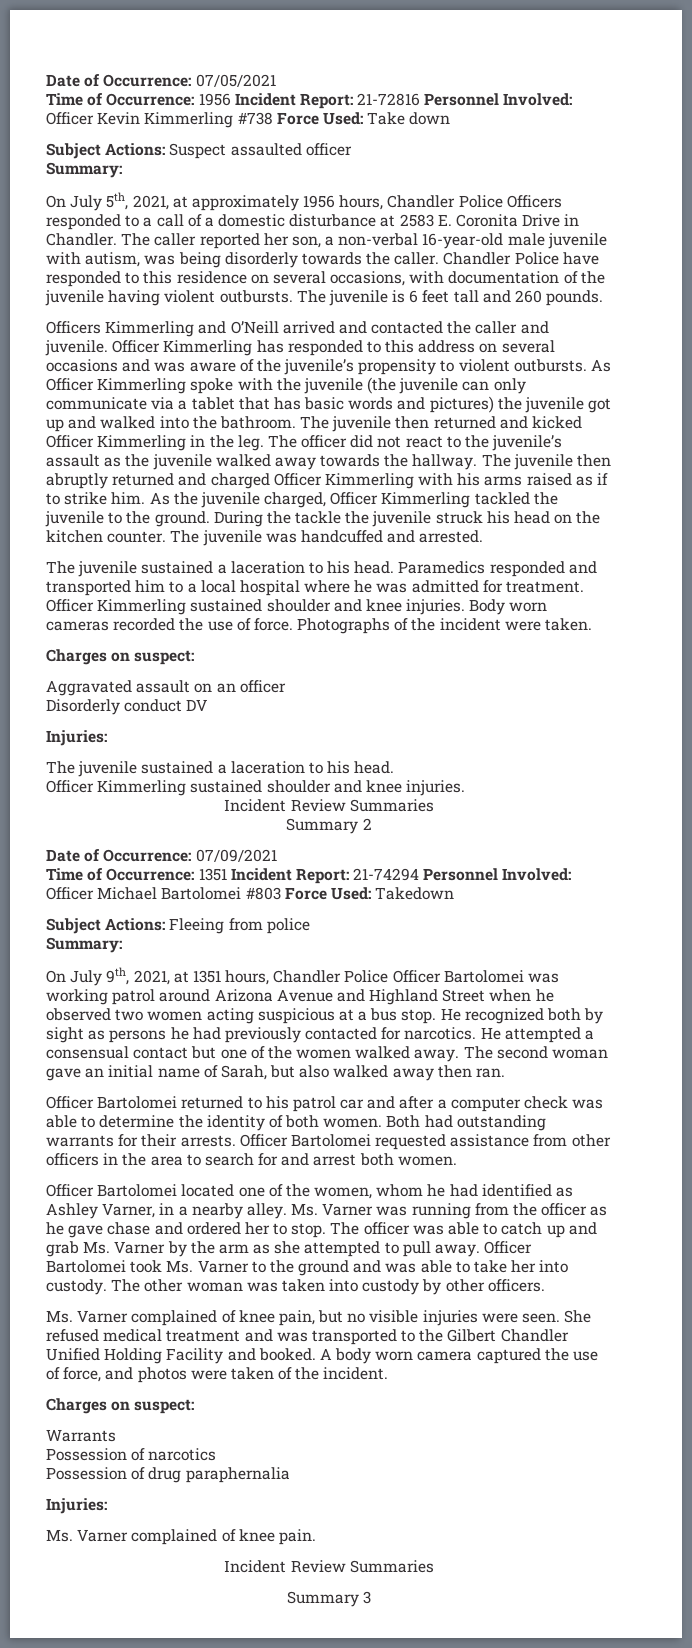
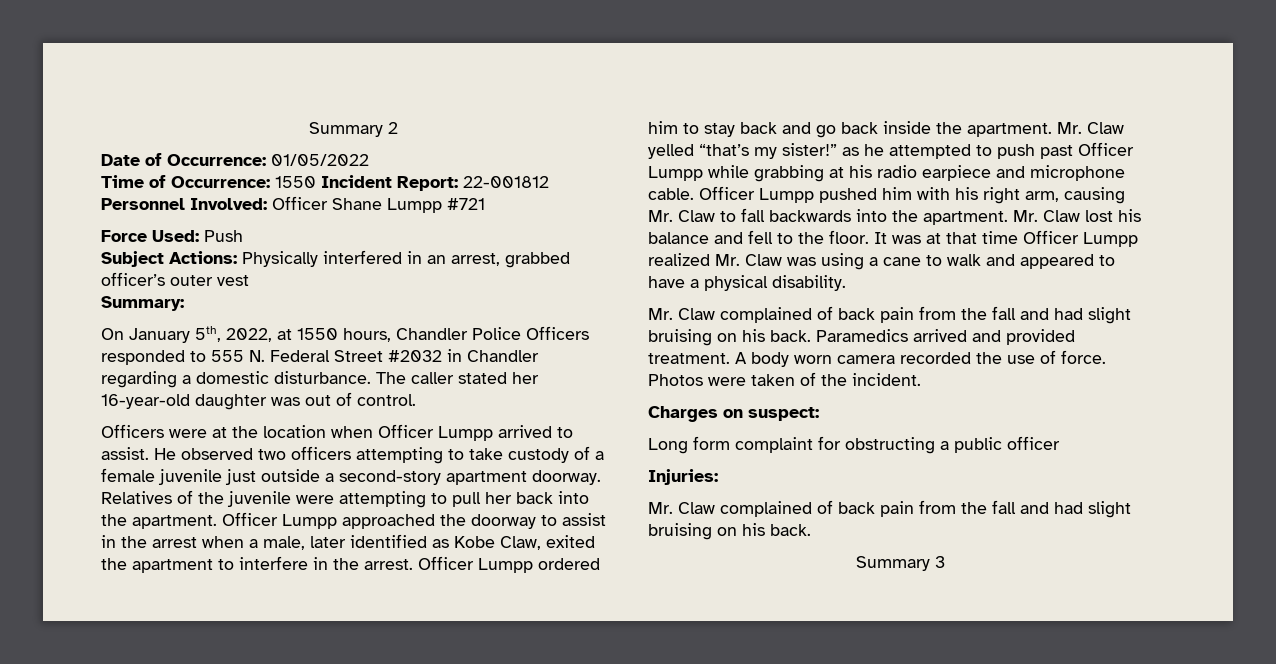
[46,74,276,87] [46,93,573,109] [46,112,451,128] [46,143,352,159] [46,162,122,178] [46,192,336,211] Date of Occurrence: 07/05/2021 // Time of Occurrence: 1956 Incident Report: 21-72816 Personnel Involved: Officer Kevin Kimmerling #738 Force Used: Take down // Subject Actions: Suspect assaulted officer // Summary: // On July 5th, 2021, at approximately 1956 -> [309,122,398,137] [101,153,369,166] [101,175,549,191] [101,196,485,213] [101,230,243,242] [101,250,570,268] [101,272,249,286] [101,296,184,311] [101,326,338,343] Summary 2 // Date of Occurrence: 01/05/2022 // Time of Occurrence: 1550 Incident Report: 22-001812 Personnel Involved: Officer Shane Lumpp #721 // Force Used: Push // Subject Actions: Physically interfered in an arrest, grabbed officer’s outer vest // Summary: // On January 5th, 2022, at 1550
[143,214,580,227] [46,233,607,249] [46,252,599,268] [46,271,605,287] [45,290,604,306] [46,321,549,337] [45,340,555,356] [46,359,612,375] [46,377,526,394] [46,396,612,413] [46,416,583,432] [46,435,563,451] [46,454,612,470] [46,473,609,489] [46,492,558,508] [45,511,601,527] [46,530,484,546] [46,561,597,577] [46,580,585,596] [46,599,548,615] [46,621,109,631] a call of a domestic disturbance at 2583 E. Coronita Drive in Chandler. The caller reported her son, a non-verbal 16-year-old male juvenile with autism, was being disorderly towards the caller. Chandler Police have responded to this residence on several occasions, with documentation of the juvenile having violent outbursts. The juvenile is 6 feet tall and 260 pounds. // Officers Kimmerling and O’Neill arrived and contacted the caller and juvenile. Officer Kimmerling has responded to this address on several occasions and was aware of the juvenile’s propensity to violent outbursts. As Officer Kimmerling spoke with the juvenile (the juvenile can only communicate via a tablet that has basic words and pictures) the juvenile got up and walked into the bathroom. The juvenile then returned and kicked Officer Kimmerling in the leg. The officer did not react to the juvenile’s assault as the juvenile walked away towards the hallway. The juvenile then abruptly returned and charged Officer Kimmerling with his arms raised as if to strike him. As the juvenile charged, Officer Kimmerling tackled the juvenile to the ground. During the tackle the juvenile struck his head on the kitchen counter. The juvenile was handcuffed and arrested. // The juvenile sustained a laceration to his head. Paramedics responded and transported him to a local hospital where he was admitted for treatment. Officer Kimmerling sustained shoulder and knee injuries. Body worn cameras -> [211,349,539,362] [101,371,539,388] [101,392,416,410] [101,424,573,441] [101,446,604,464] [101,468,601,485] [101,490,589,508] [101,512,606,529] [101,534,595,550] [101,556,600,573] [648,121,1124,138] [648,142,1134,159] [648,165,1125,182] [648,186,1125,204] [648,208,1141,225] [648,230,1138,247] [648,253,1115,270] [648,275,846,291] [648,306,1131,324] [648,329,1075,346] [648,352,895,367] 555 N. Federal Street #2032 in Chandler regarding a domestic disturbance. The caller stated her 16-year-old daughter was out of control. // Officers were at the location when Officer Lumpp arrived to assist. He observed two officers attempting to take custody of a female juvenile just outside a second-story apartment doorway. Relatives of the juvenile were attempting to pull her back into the apartment. Officer Lumpp approached the doorway to assist in the arrest when a male, later identified as Kobe Claw, exited the apartment to interfere in the arrest. Officer Lumpp ordered him to stay back and go back inside the apartment. Mr. Claw yelled “that’s my sister!” as he attempted to push past Officer Lumpp while grabbing at his radio earpiece and microphone cable. Officer Lumpp pushed him with his right arm, causing Mr. Claw to fall backwards into the apartment. Mr. Claw lost his balance and fell to the floor. It was at that time Officer Lumpp realized Mr. Claw was using a cane to walk and appeared to have a physical disability. // Mr. Claw complained of back pain from the fall and had slight bruising on his back. Paramedics arrived and provided treatment. A body worn camera
[297,618,593,634] [46,649,195,665] [46,680,286,696] [46,699,208,715] [46,730,107,746] [46,761,395,777] [46,780,466,796] [224,799,434,812] [286,818,372,834] [46,849,277,862] [46,868,572,884] [46,887,455,900] [46,918,310,934] [46,937,122,953] [46,967,560,986] [46,989,554,1005] [46,1008,604,1024] [46,1027,595,1043] [46,1046,609,1062] [46,1065,506,1081] [46,1096,604,1112] [46,1115,546,1131] [46,1134,611,1150] [46,1153,457,1166] [46,1184,574,1199] [46,1203,608,1219] [46,1222,597,1238] [46,1241,533,1257] [46,1260,569,1276] [46,1279,545,1295] [46,1310,592,1326] [46,1329,569,1345] [46,1348,599,1364] [46,1367,187,1383] Photographs of the incident were taken. // Charges on suspect: // Aggravated assault on an officer // Disorderly conduct DV // Injuries: // The juvenile sustained a laceration to his head. // Officer Kimmerling sustained shoulder and knee injuries. // Incident Review Summaries // Summary 2 // Date of Occurrence: 07/09/2021 // Time of Occurrence: 1351 Incident Report: 21-74294 Personnel Involved: Officer Michael Bartolomei #803 Force Used: Takedown // Subject Actions: Fleeing from police // Summary: // On July 9th, 2021, at 1351 hours, Chandler Police Officer Bartolomei was working patrol around Arizona Avenue and Highland Street when he observed two women acting suspicious at a bus stop. He recognized both by sight as persons he had previously contacted for narcotics. He attempted a consensual contact but one of the women walked away. The second woman gave an initial name of Sarah, but also walked away then ran. // Officer Bartolomei returned to his patrol car and after a computer check was able to determine the identity of both women. Both had outstanding warrants for their arrests. Officer Bartolomei requested assistance from other officers in the area to search for and arrest both women. // Officer Bartolomei located one of the women, whom he had identified as Ashley Varner, in a nearby alley. Ms. Varner was running from the officer as he gave chase and ordered her to stop. The officer was able to catch up and grab Ms. Varner by the arm as she attempted to pull away. Officer Bartolomei took Ms. Varner to the ground and was able to take her into custody. The other woman was taken into custody by other officers. // Ms. Varner complained of knee pain, but no visible injuries were seen. She refused medical treatment and was transported to the Gilbert Chandler Unified Holding Facility and booked. A body worn camera captured the use of force, and photos -> [648,374,703,386] Photos
[46,1429,116,1442] [46,1448,217,1461] [46,1467,290,1483] [46,1498,107,1514] [46,1529,316,1545] [224,1560,434,1573] Warrants // Possession of narcotics // Possession of drug paraphernalia // Injuries: // Ms. Varner complained of knee pain. // Incident Review Summaries -> [648,436,1060,454] [648,469,718,485] [648,500,1131,518] [648,523,811,540] Long form complaint for obstructing a public officer // Injuries: // Mr. Claw complained of back pain from the fall and had slight bruising on his back.

